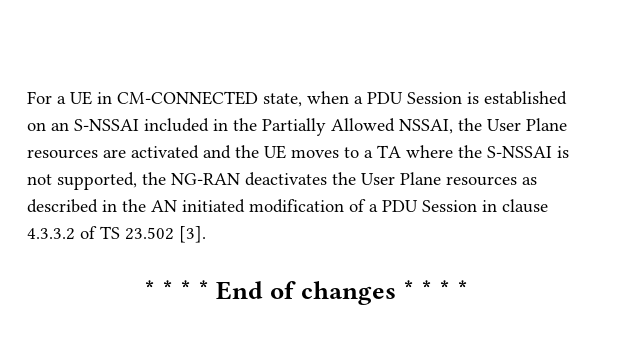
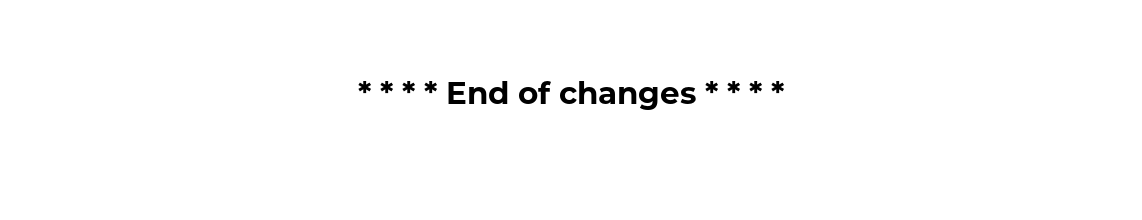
[27,91,567,107] [27,118,567,136] [27,145,569,159] [27,172,537,190] [27,199,548,213] [27,226,206,243] For a UE in CM-CONNECTED state, when a PDU Session is established on an S-NSSAI included in the Partially Allowed NSSAI, the User Plane resources are activated and the UE moves to a TA where the S-NSSAI is not supported, the NG-RAN deactivates the User Plane resources as described in the AN initiated modification of a PDU Session in clause 4.3.3.2 of TS 23.502 [3]. // -> (358, 92) none

